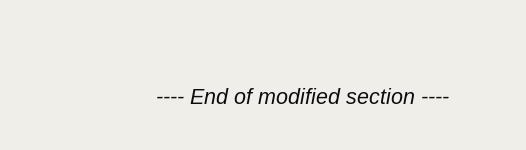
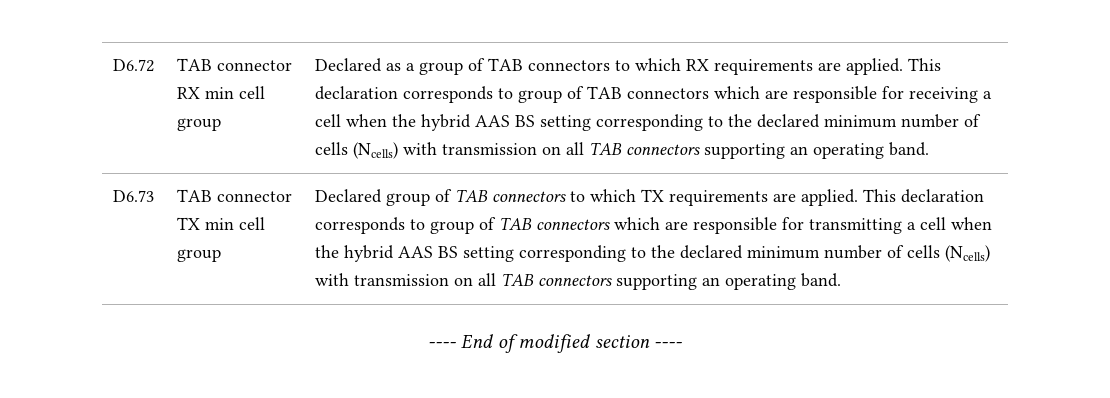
(156, 100) none -> [113,59,155,72] [177,58,293,71] [177,86,266,99] [177,118,222,131] [315,58,942,75] [315,86,993,103] [315,114,982,131] [315,142,930,159] [113,190,155,202] [177,189,293,202] [177,217,266,230] [177,249,222,262] [315,189,985,206] [315,217,993,234] [315,245,991,262] [315,273,842,290] D6.72 | TAB connector RX min cell group | Declared as a group of TAB connectors to which RX requirements are applied. This declaration corresponds to group of TAB connectors which are responsible for receiving a cell when the hybrid AAS BS setting corresponding to the declared minimum number of cells (Ncells) with transmission on all TAB connectors supporting an operating band. // D6.73 | TAB connector TX min cell group | Declared group of TAB connectors to which TX requirements are applied. This declaration corresponds to group of TAB connectors which are responsible for transmitting a cell when the hybrid AAS BS setting corresponding to the declared minimum number of cells (Ncells) with transmission on all TAB connectors supporting an operating band. //

